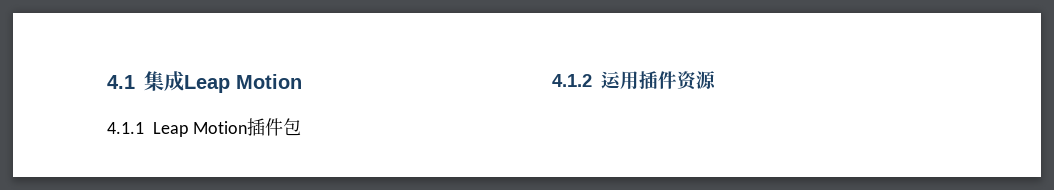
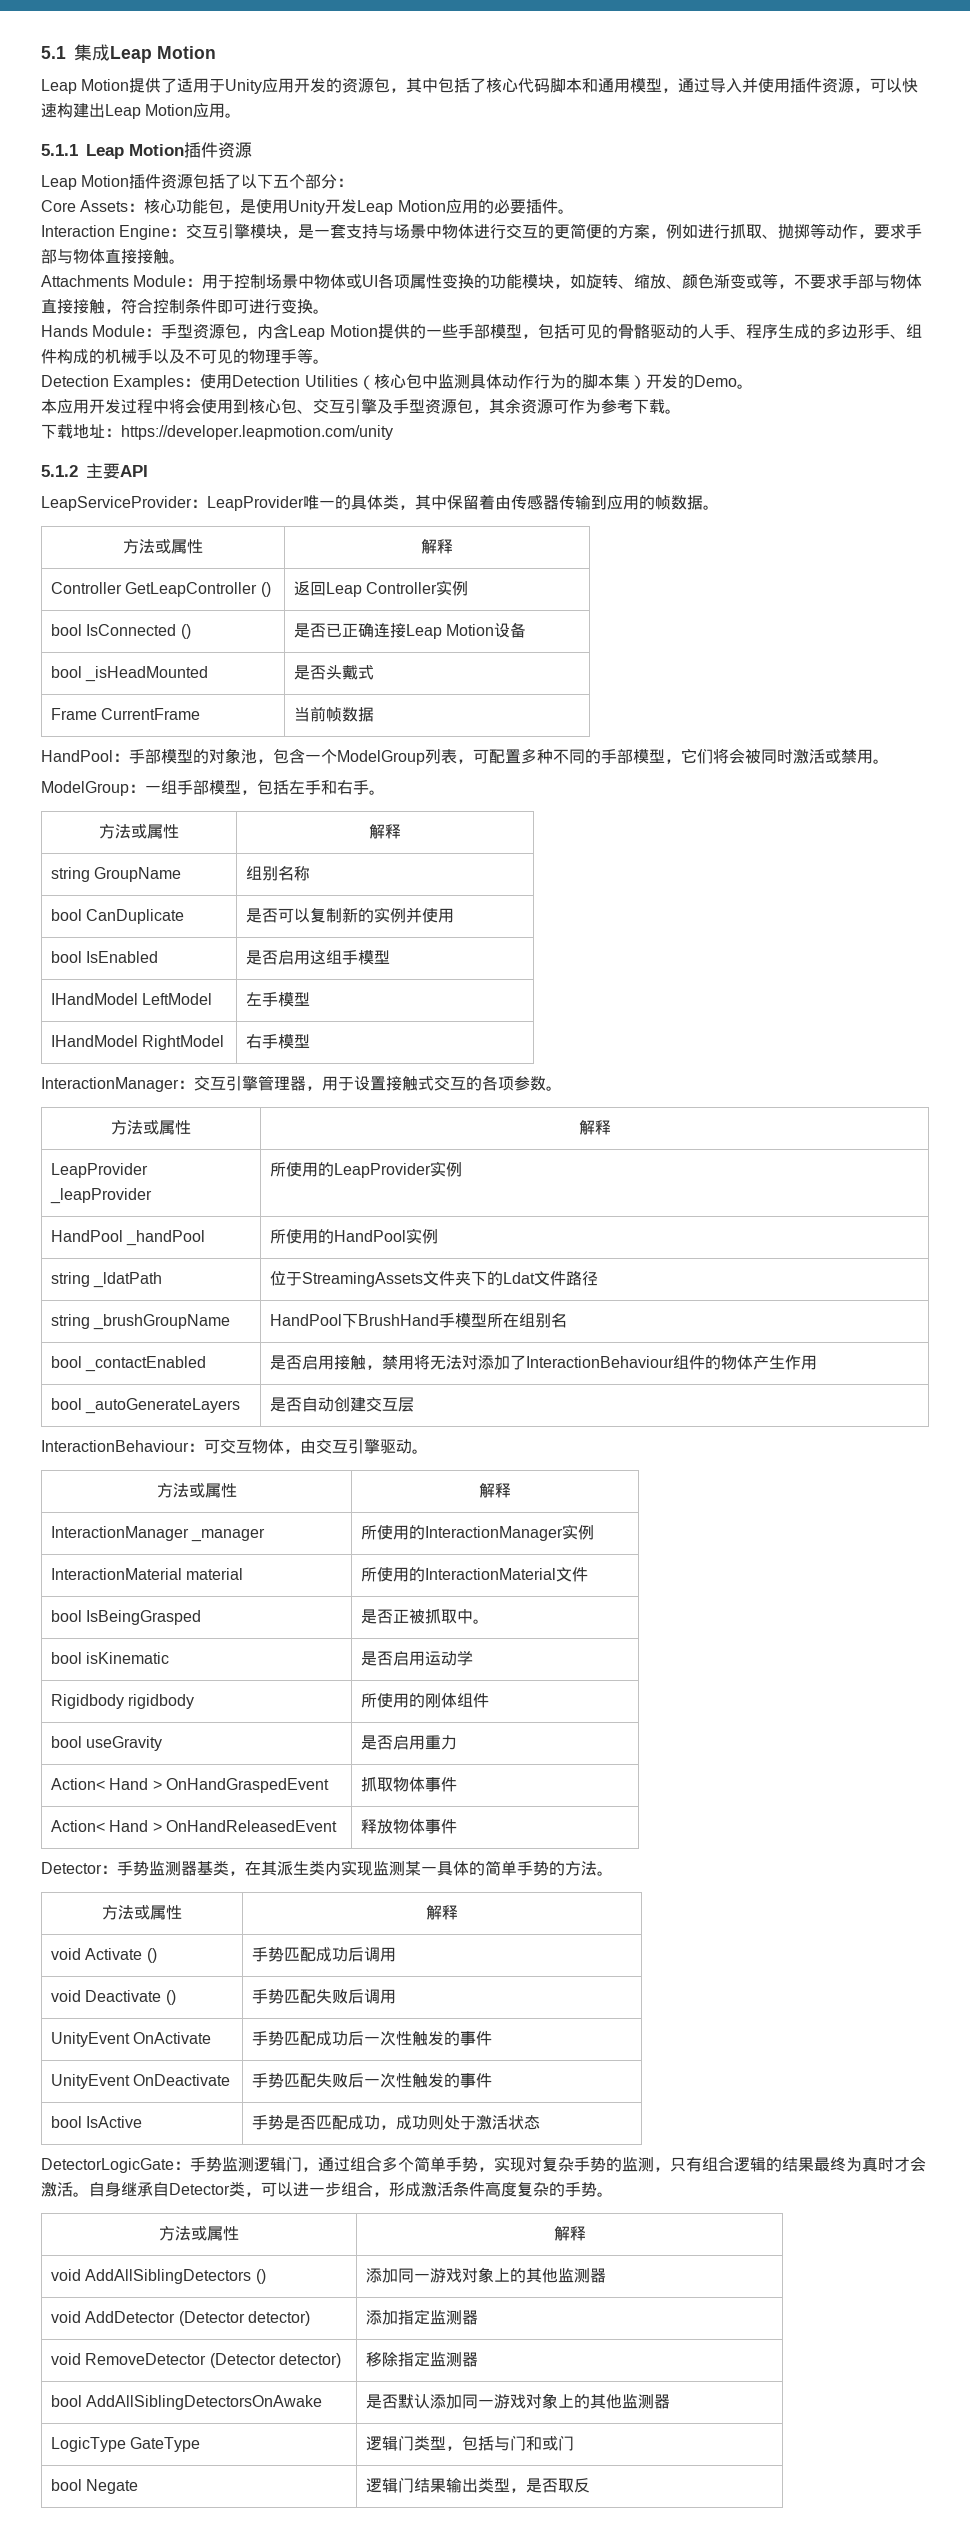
[107,75,135,89] 4.1 -> [41,46,66,59] 5.1
[107,118,301,137] [552,71,716,90] 4.1.1 Leap Motion插件包 // 4.1.2运用插件资源 -> [41,77,919,94] [41,103,242,119] [41,142,252,159] [41,173,354,190] [41,198,574,215] [41,223,923,240] [41,249,185,264] [41,273,923,289] [41,298,329,314] [41,323,922,340] [41,348,329,364] [41,373,753,390] [41,398,681,414] [41,424,393,440] [41,463,148,479] [41,494,719,511] [123,539,203,554] [421,539,453,554] [51,582,271,597] [294,580,469,597] [51,624,191,639] [294,622,527,639] [51,666,209,682] [294,665,375,680] [51,708,201,720] [294,706,375,722] [41,748,889,765] [41,779,385,796] [99,824,179,839] [369,824,401,839] [51,867,182,882] [246,866,311,881] [51,909,185,924] [246,907,455,923] [51,951,159,963] [246,950,391,965] [51,993,213,1005] [246,992,311,1007] [51,1035,225,1050] [246,1034,311,1049] [41,1075,562,1092] [111,1120,191,1135] [578,1120,611,1135] [51,1163,149,1178] [50,1188,153,1204] [270,1161,463,1178] [51,1230,206,1246] [270,1228,439,1244] [51,1272,163,1288] [270,1271,599,1287] [51,1314,231,1330] [270,1313,568,1328] [51,1356,207,1372] [270,1354,818,1370] [51,1398,241,1414] [270,1397,415,1412] [41,1439,428,1454] [156,1483,237,1498] [479,1483,511,1498] [51,1526,266,1542] [361,1524,595,1541] [51,1568,244,1580] [361,1567,589,1582] [51,1610,202,1625] [361,1609,490,1624] [51,1652,170,1664] [361,1650,474,1666] [51,1694,195,1709] [361,1693,490,1708] [51,1736,163,1751] [361,1735,458,1750] [51,1778,330,1793] [361,1777,458,1792] [51,1820,338,1832] [361,1819,458,1834] [41,1860,613,1876] [102,1905,182,1920] [426,1905,458,1920] [51,1948,157,1963] [252,1947,397,1962] [51,1990,176,2005] [252,1989,397,2004] [51,2032,212,2047] [252,2030,493,2046] [51,2074,231,2089] [252,2072,493,2088] [51,2116,143,2128] [252,2115,541,2130] [41,2156,926,2173] [41,2181,613,2197] [159,2226,239,2241] [553,2226,586,2241] [51,2269,266,2284] [366,2267,607,2283] [51,2311,311,2326] [366,2309,479,2325] [51,2353,342,2368] [366,2351,479,2367] [51,2395,323,2410] [366,2393,671,2409] [51,2437,201,2452] [366,2435,575,2451] [51,2479,139,2494] [366,2477,591,2493] Leap Motion提供了适用于Unity应用开发的资源包，其中包括了核心代码脚本和通用模型，通过导入并使用插件资源，可以快速构建出Leap Motion应用。 // 5.1.1 Leap Motion插件资源 // Leap Motion插件资源包括了以下五个部分： // Core Assets：核心功能包，是使用Unity开发Leap Motion应用的必要插件。 // Interaction Engine：交互引擎模块，是一套支持与场景中物体进行交互的更简便的方案，例如进行抓取、抛掷等动作，要求手部与物体直接接触。 // Attachments Module：用于控制场景中物体或UI各项属性变换的功能模块，如旋转、缩放、颜色渐变或等，不要求手部与物体直接接触，符合控制条件即可进行变换。 // Hands Module：手型资源包，内含Leap Motion提供的一些手部模型，包括可见的骨骼驱动的人手、程序生成的多边形手、组件构成的机械手以及不可见的物理手等。 // Detection Examples：使用Detection Utilities（核心包中监测具体动作行为的脚本集）开发的Demo。 // 本应用开发过程中将会使用到核心包、交互引擎及手型资源包，其余资源可作为参考下载。 // 下载地址：https://developer.leapmotion.com/unity // 5.1.2主要API // LeapServiceProvider：LeapProvider唯一的具体类，其中保留着由传感器传输到应用的帧数据。 // 方法或属性 | 解释 // Controller GetLeapController () | 返回Leap Controller实例 // bool IsConnected () | 是否已正确连接Leap Motion设备 // bool _isHeadMounted | 是否头戴式 // Frame CurrentFrame | 当前帧数据 // HandPool：手部模型的对象池，包含一个ModelGroup列表，可配置多种不同的手部模型，它们将会被同时激活或禁用。 // ModelGroup：一组手部模型，包括左手和右手。 // 方法或属性 | 解释 // string GroupName | 组别名称 // bool CanDuplicate | 是否可以复制新的实例并使用 // bool IsEnabled | 是否启用这组手模型 // IHandModel LeftModel | 左手模型 // IHandModel RightModel | 右手模型 // InteractionManager：交互引擎管理器，用于设置接触式交互的各项参数。 // 方法或属性 | 解释 // LeapProvider _leapProvider | 所使用的LeapProvider实例 // HandPool _handPool | 所使用的HandPool实例 // string _ldatPath | 位于StreamingAssets文件夹下的Ldat文件路径 // string _brushGroupName | HandPool下BrushHand手模型所在组别名 // bool _contactEnabled | 是否启用接触，禁用将无法对添加了InteractionBehaviour组件的物体产生作用 // bool _autoGenerateLayers | 是否自动创建交互层 // InteractionBehaviour：可交互物体，由交互引擎驱动。 // 方法或属性 | 解释 // InteractionManager _manager | 所使用的InteractionManager实例 // InteractionMaterial material | 所使用的InteractionMaterial文件 // bool IsBeingGrasped | 是否正被抓取中。 // bool isKinematic | 是否启用运动学 // Rigidbody rigidbody | 所使用的刚体组件 // bool useGravity | 是否启用重力 // Action< Hand > OnHandGraspedEvent | 抓取物体事件 // Action< Hand > OnHandReleasedEvent | 释放物体事件 // Detector：手势监测器基类，在其派生类内实现监测某一具体的简单手势的方法。 // 方法或属性 | 解释 // void Activate () | 手势匹配成功后调用 // void Deactivate () | 手势匹配失败后调用 // UnityEvent OnActivate | 手势匹配成功后一次性触发的事件 // UnityEvent OnDeactivate | 手势匹配失败后一次性触发的事件 // bool IsActive | 手势是否匹配成功，成功则处于激活状态 // DetectorLogicGate：手势监测逻辑门，通过组合多个简单手势，实现对复杂手势的监测，只有组合逻辑的结果最终为真时才会激活。自身继承自Detector类，可以进一步组合，形成激活条件高度复杂的手势。 // 方法或属性 | 解释 // void AddAllSiblingDetectors () | 添加同一游戏对象上的其他监测器 // void AddDetector (Detector detector) | 添加指定监测器 // void RemoveDetector (Detector detector) | 移除指定监测器 // bool AddAllSiblingDetectorsOnAwake | 是否默认添加同一游戏对象上的其他监测器 // LogicType GateType | 逻辑门类型，包括与门和或门 // bool Negate | 逻辑门结果输出类型，是否取反

